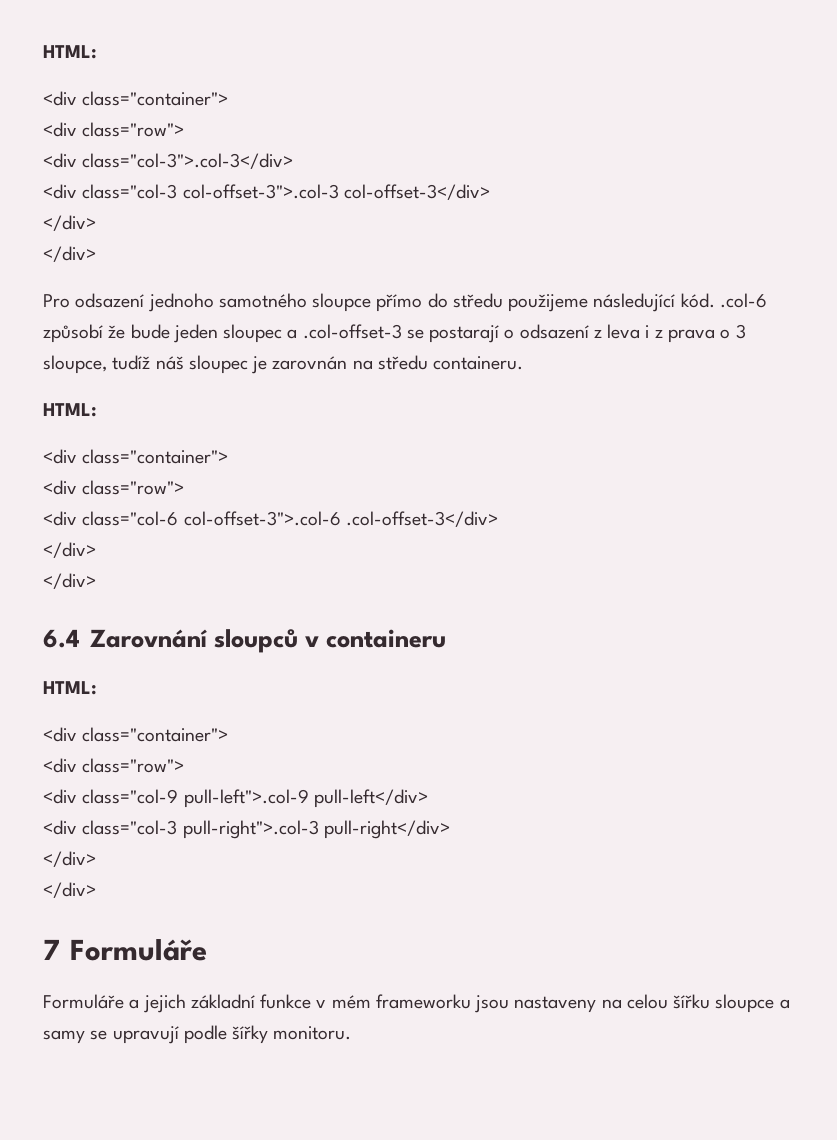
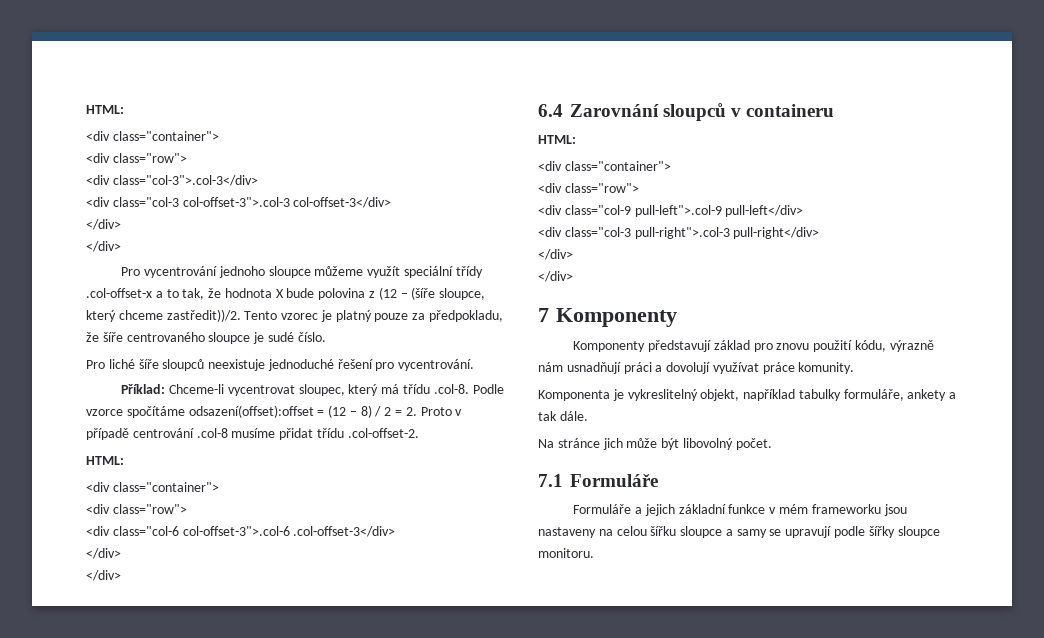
[75,293,767,312] [43,324,746,343] [43,355,524,374] odsazení jednoho samotného sloupce přímo do středu použijeme následující kód. .col-6 způsobí že bude jeden sloupec a .col-offset-3 se postarají o odsazení z leva i z prava o 3 sloupce, tudíž náš sloupec je zarovnán na středu containeru. -> [144,266,483,278] [86,287,486,300] [86,309,504,322] [86,332,326,344] [86,359,475,371] [121,384,504,396] [86,405,463,418] [86,428,419,440] vycentrování jednoho sloupce můžeme využít speciální třídy .col-offset-x a to tak, že hodnota X bude polovina z (12 – (šíře sloupce, který chceme zastředit))/2. Tento vzorec je platný pouze za předpokladu, že šíře centrovaného sloupce je sudé číslo. // Pro liché šíře sloupců neexistuje jednoduché řešení pro vycentrování. // Příklad: Chceme-li vycentrovat sloupec, který má třídu .col-8. Podle vzorce spočítáme odsazení(offset):offset = (12 – 8) / 2 = 2. Proto v případě centrování .col-8 musíme přidat třídu .col-offset-2.
(60, 949) none -> [556,308,677,327] [573,340,934,352] [538,362,855,374] [538,389,957,401] [538,411,588,421] [538,438,772,450] [538,474,563,487] Komponenty // Komponenty představují základ pro znovu použití kódu, výrazně nám usnadňují práci a dovolují využívat práce komunity. // Komponenta je vykreslitelný objekt, například tabulky formuláře, ankety a tak dále. // Na stránce jich může být libovolný počet. // 7.1
(269, 1034) none -> [897,526,940,538] sloupce

